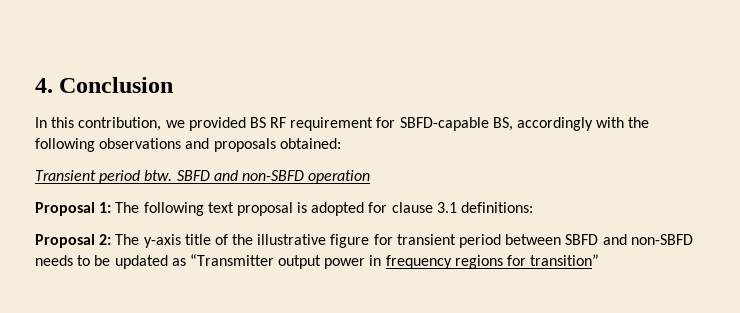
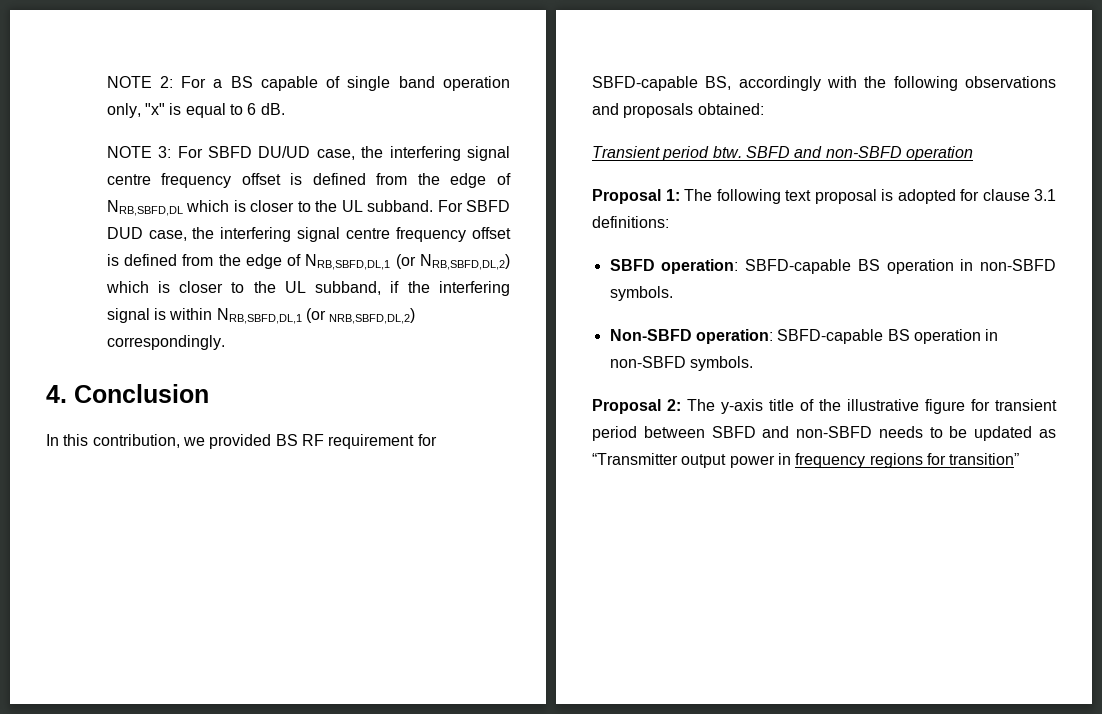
(35, 85) none -> [106,76,511,91] [106,103,285,118] [106,146,510,161] [106,173,511,188] [106,200,510,216] [106,227,511,242] [106,254,510,270] [105,281,511,296] [106,308,416,324] [106,335,225,350] NOTE 2: For a BS capable of single band operation only, "x" is equal to 6 dB. // NOTE 3: For SBFD DU/UD case, the interfering signal centre frequency offset is defined from the edge of NRB,SBFD,DL which is closer to the UL subband. For SBFD DUD case, the interfering signal centre frequency offset is defined from the edge of NRB,SBFD,DL,1 (or NRB,SBFD,DL,2) which is closer to the UL subband, if the interfering signal is within NRB,SBFD,DL,1 (or NRB,SBFD,DL,2) correspondingly. //
(534, 207) none -> [609,259,1056,274] [609,286,673,301] [609,329,999,344] [609,356,753,371] // SBFD operation: SBFD-capable BS operation in non-SBFD symbols. // Non-SBFD operation: SBFD-capable BS operation in non-SBFD symbols.

